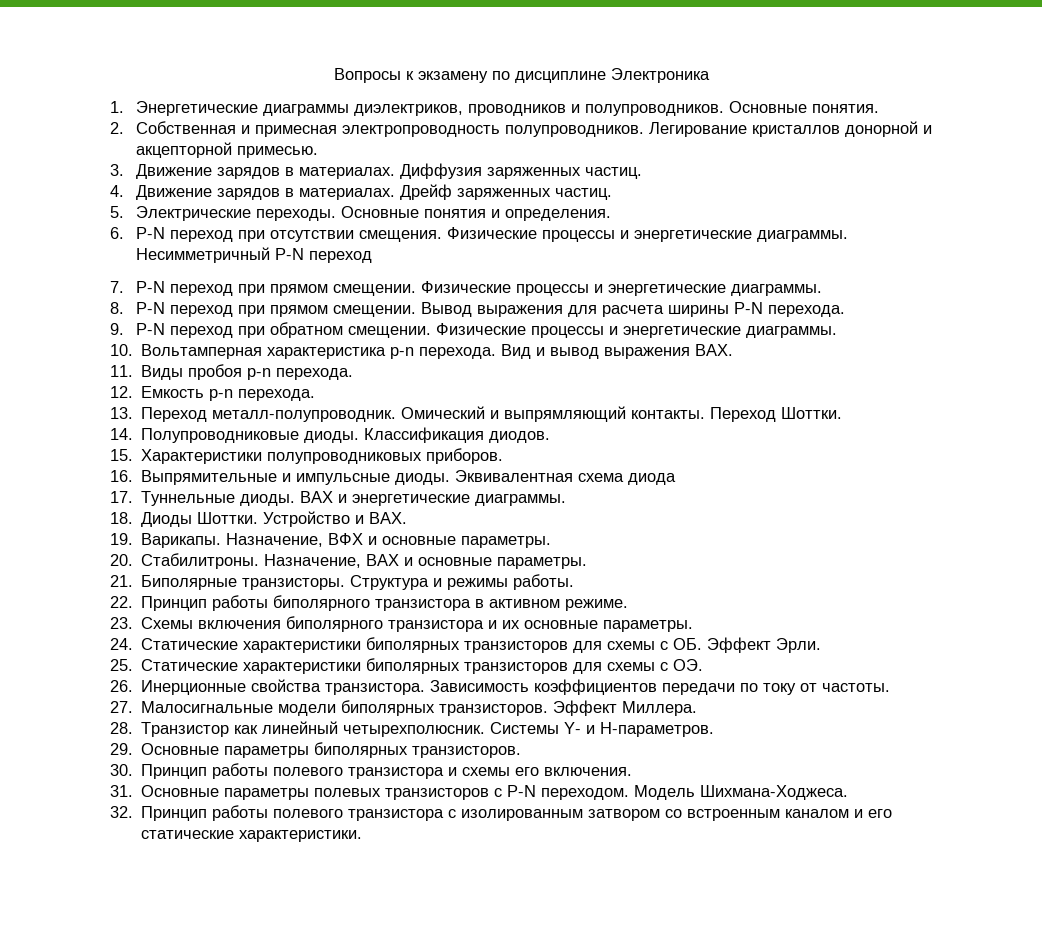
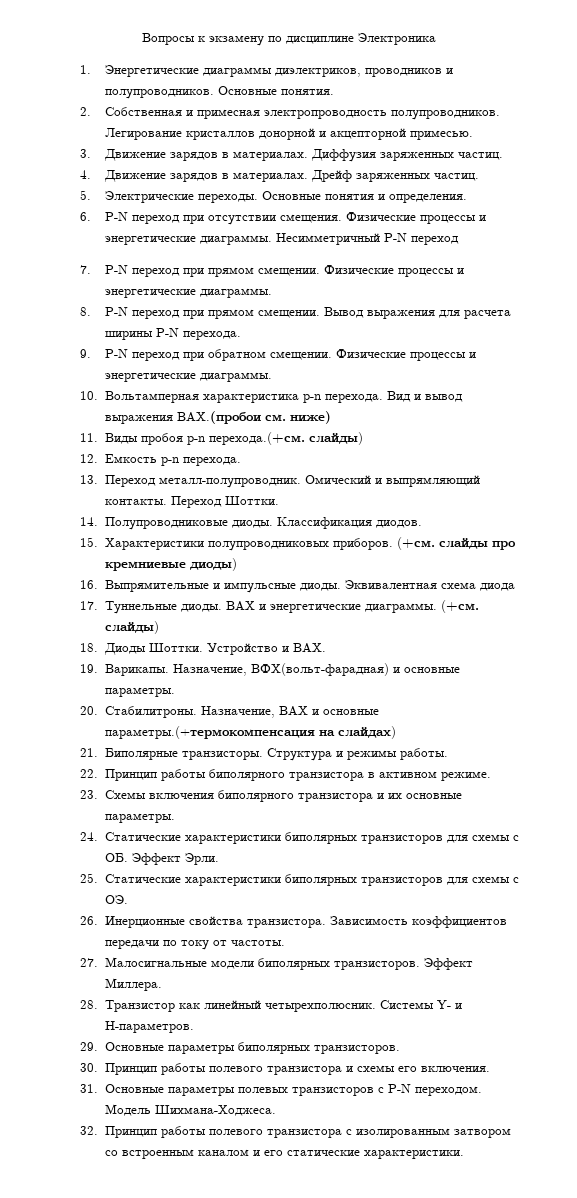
[694,344,733,356] ВАХ. -> [177,411,332,424] ВАХ.(пробои см. ниже)
[275,368,353,380] перехода. -> [209,432,364,445] перехода.(+см. слайды)
(503, 456) none -> [397,537,517,550] [105,558,238,571] (+см. слайды про кремниевые диоды)
(566, 500) none -> [441,600,480,613] [105,621,160,634] (+см. слайды)
[327,533,363,545] ВФХ -> [251,663,390,676] ВФХ(вольт-фарадная)
[496,557,587,569] параметры. -> [105,726,397,739] параметры.(+термокомпенсация на слайдах)

